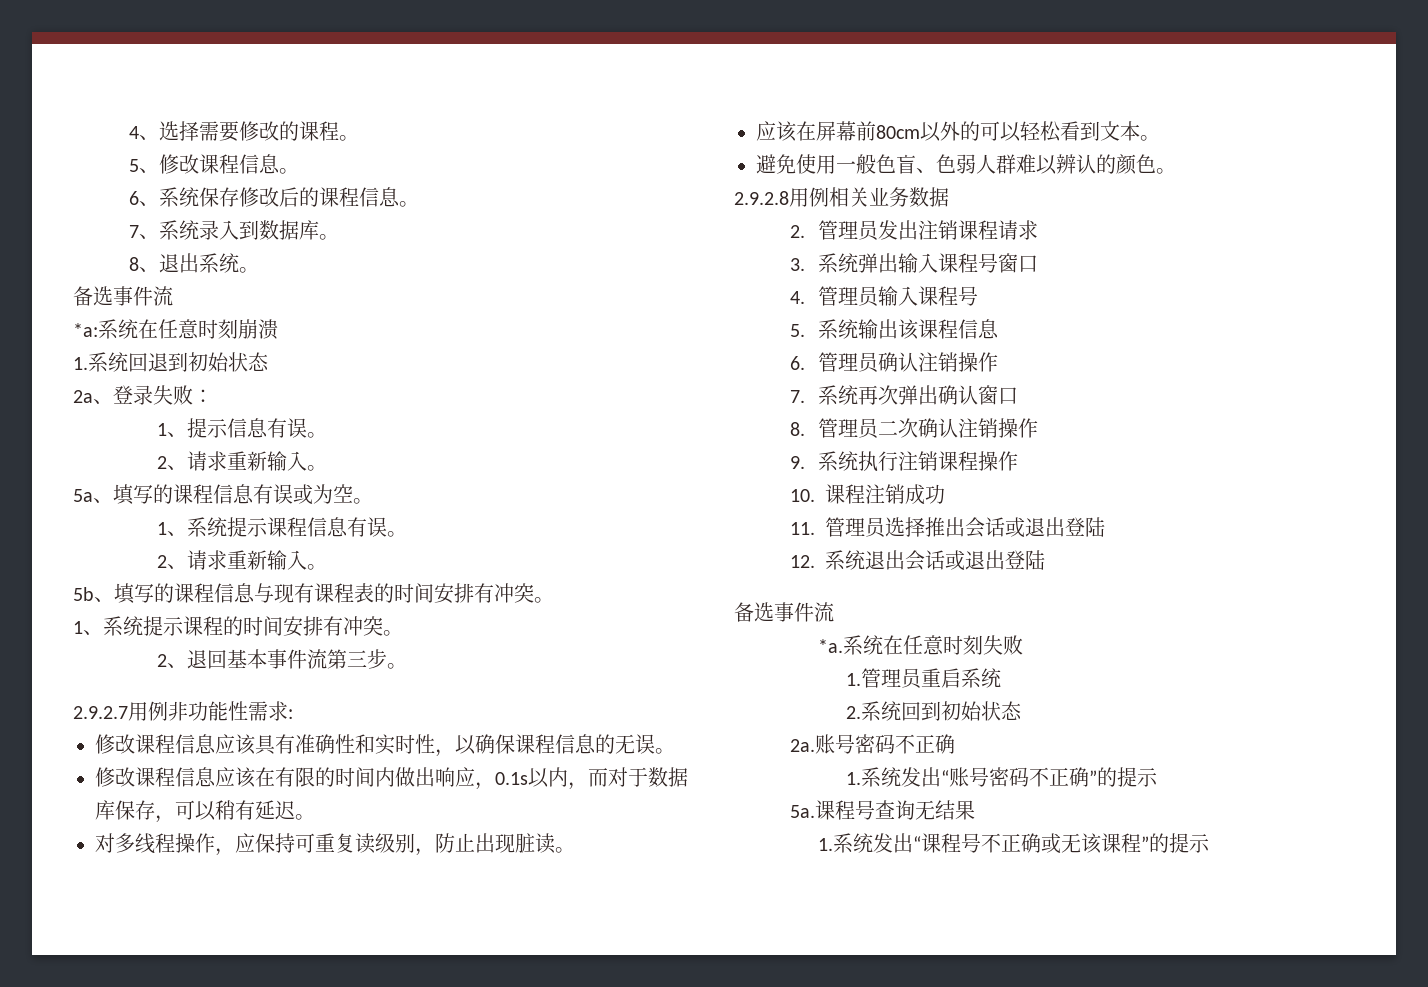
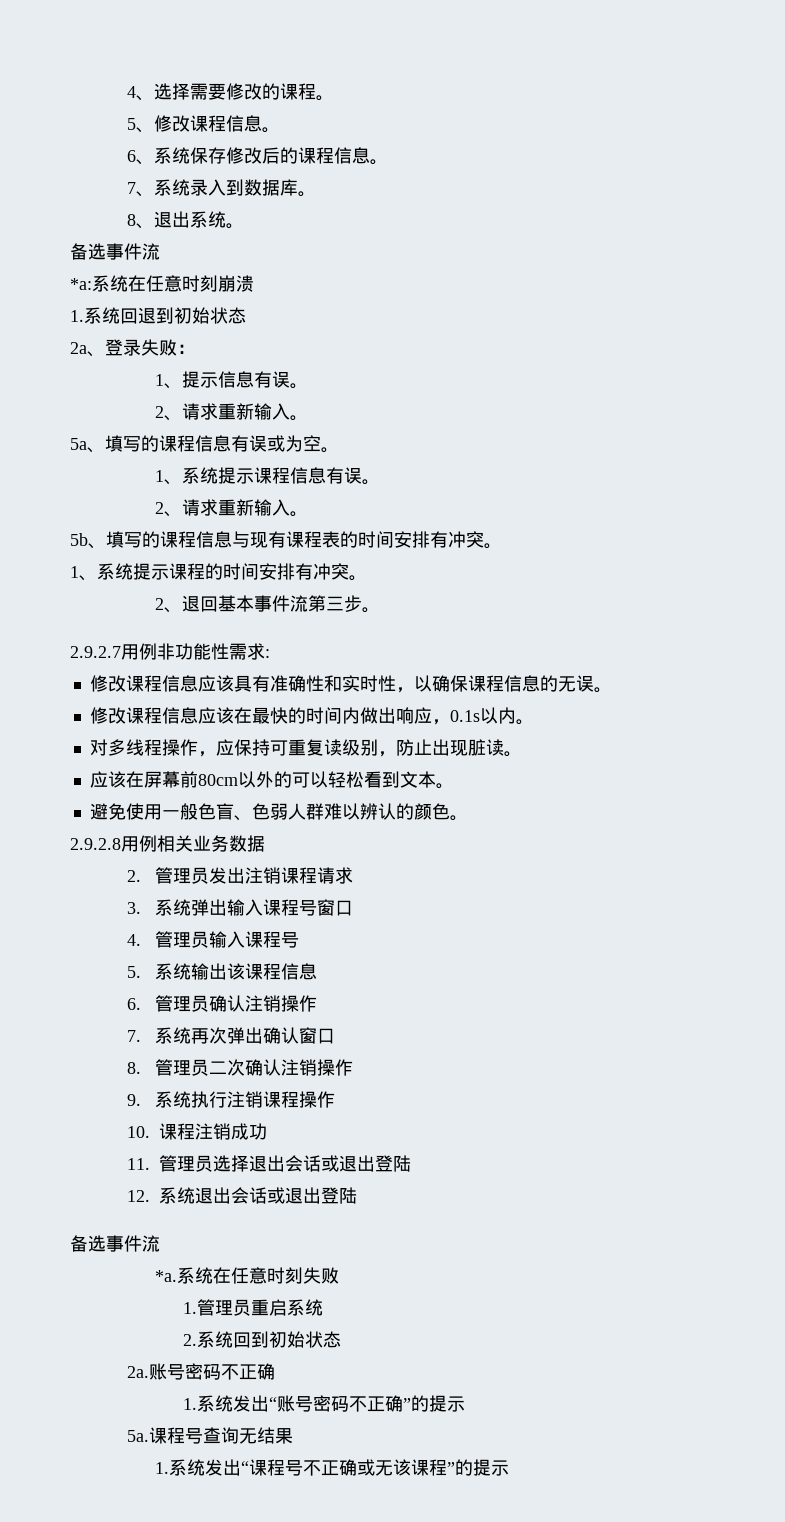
[275,767,315,787] 有限 -> [251,707,288,724] 最快
[568,767,688,790] [95,800,295,823] ，而对于数据库保存，可以稍有延迟 -> (516, 715) none
[925,517,946,537] 推 -> [248,1155,267,1172] 退

